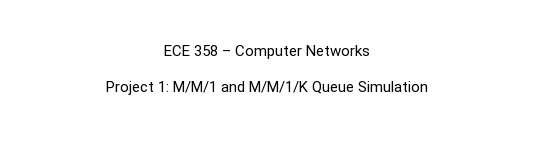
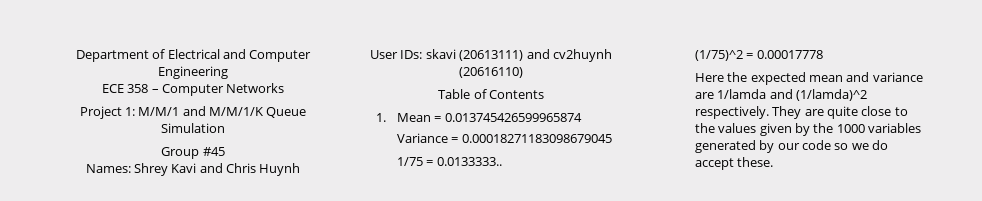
(163, 50) none -> [75,49,312,62] [158,66,228,79] Department of Electrical and Computer Engineering //
(429, 86) none -> [161,147,225,159] [85,163,301,176] [370,49,612,62] [459,67,523,78] [438,89,544,99] [376,113,582,122] [396,133,612,143] [396,157,502,166] [694,50,823,61] [694,72,923,85] [694,89,868,101] [694,106,908,119] [694,123,922,136] [694,140,889,153] [694,157,774,170] // Group #45 // Names: Shrey Kavi and Chris Huynh // User IDs: skavi (20613111) and cv2huynh (20616110) // Table of Contents // 1. Mean = 0.013745426599965874 // Variance = 0.00018271183098679045 // 1/75 = 0.0133333.. // (1/75)^2 = 0.00017778 // Here the expected mean and variance are 1/lamda and (1/lamda)^2 respectively. They are quite close to the values given by the 1000 variables generated by our code so we do accept these.

